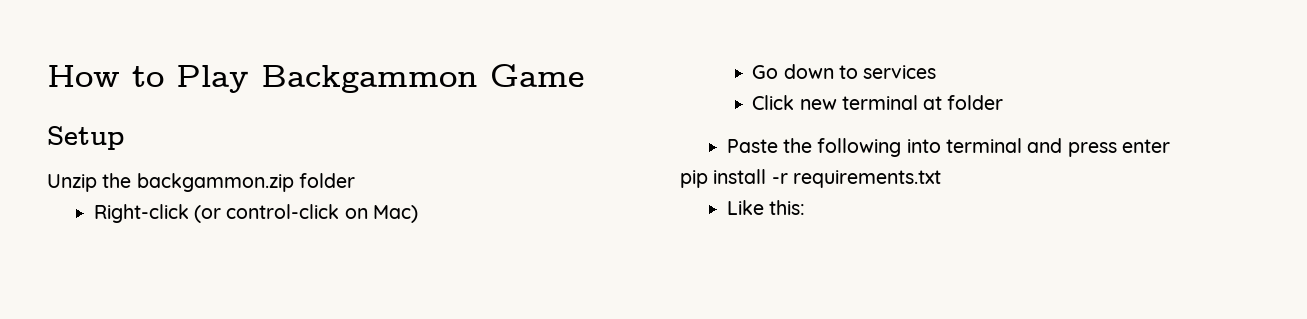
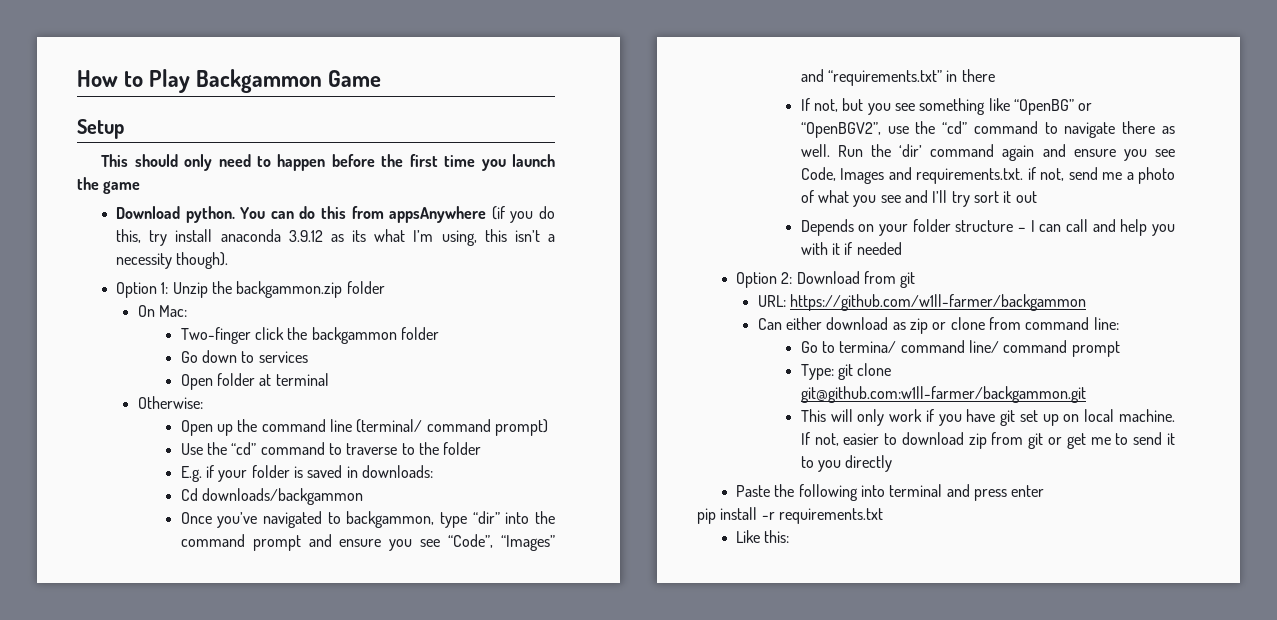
[47,173,355,192] [93,204,418,223] [752,64,937,79] [752,95,1004,110] Unzip the backgammon.zip folder // Right-click (or control-click on Mac) // Go down to services // Click new terminal at folder -> [101,154,555,171] [77,177,141,194] [116,206,556,223] [116,229,556,246] [116,252,229,269] [116,281,385,298] [137,305,187,317] [180,327,440,344] [180,350,308,363] [180,373,329,390] [137,396,203,409] [180,419,548,436] [180,442,482,455] [180,465,433,482] [180,488,364,505] [180,511,556,528] [180,534,555,551] [800,69,995,86] [800,98,1093,115] [800,121,1175,138] [800,144,1175,161] [800,167,1175,184] [800,190,1037,207] [800,219,1175,236] [800,242,902,255] [736,271,916,288] [757,294,1086,311] [757,317,1119,334] [800,340,1120,357] [800,363,892,380] [800,386,1086,403] [800,409,1175,426] [800,432,1175,449] [800,455,893,472] This should only need to happen before the first time you launch the game // Download python. You can do this from appsAnywhere (if you do this, try install anaconda 3.9.12 as its what I’m using, this isn’t a necessity though). // Option 1: Unzip the backgammon.zip folder // On Mac: // Two-finger click the backgammon folder // Go down to services // Open folder at terminal // Otherwise: // Open up the command line (terminal/ command prompt) // Use the “cd” command to traverse to the folder // E.g. if your folder is saved in downloads: // Cd downloads/backgammon // Once you’ve navigated to backgammon, type “dir” into the command prompt and ensure you see “Code”, “Images” and “requirements.txt” in there // If not, but you see something like “OpenBG” or “OpenBGV2”, use the “cd” command to navigate there as well. Run the ‘dir’ command again and ensure you see Code, Images and requirements.txt. if not, send me a photo of what you see and I’ll try sort it out // Depends on your folder structure – I can call and help you with it if needed // Option 2: Download from git // URL: https://github.com/w1ll-farmer/backgammon // Can either download as zip or clone from command line: // Go to termina/ command line/ command prompt // Type: git clone git@github.com:w1ll-farmer/backgammon.git // This will only work if you have git set up on local machine. If not, easier to download zip from git or get me to send it to you directly

